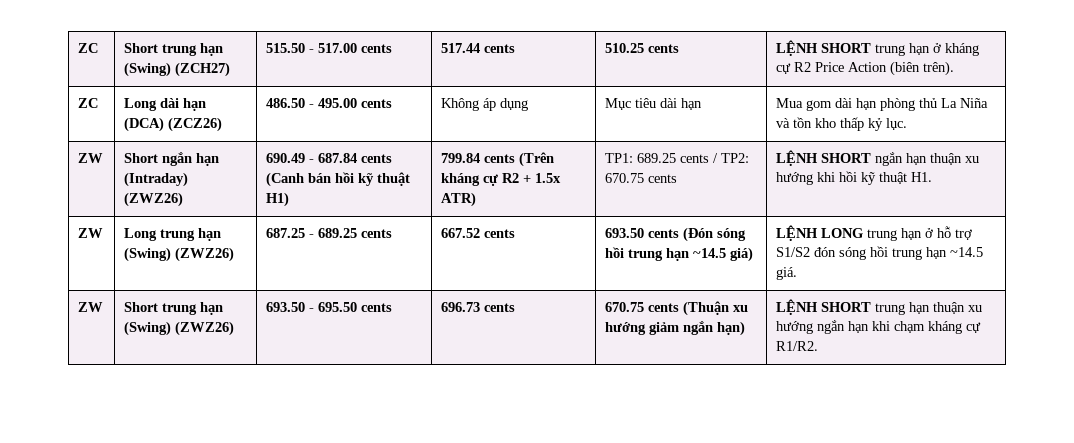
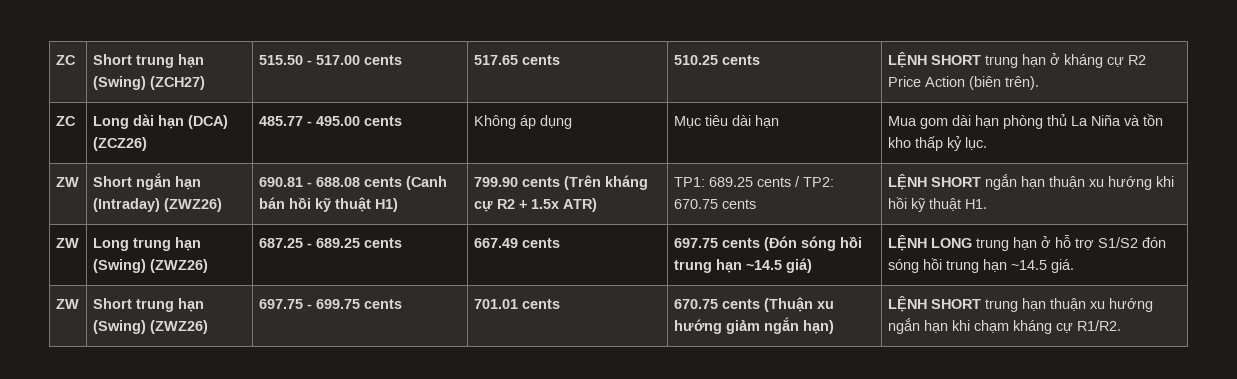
[441,43,481,53] 517.44 -> [473,55,518,65] 517.65
[266,98,306,108] 486.50 -> [258,116,303,126] 485.77
[266,153,358,163] 690.49 - 687.84 -> [258,177,360,187] 690.81 - 688.08
[441,153,481,163] 799.84 -> [473,177,518,187] 799.90
[441,228,516,238] [605,228,645,238] 667.52 cents | 693.50 -> [473,238,560,248] [673,238,718,248] 667.49 cents | 697.75
[266,302,393,312] [441,302,481,312] 693.50 - 695.50 cents | 696.73 -> [258,299,402,309] [473,299,518,309] 697.75 - 699.75 cents | 701.01

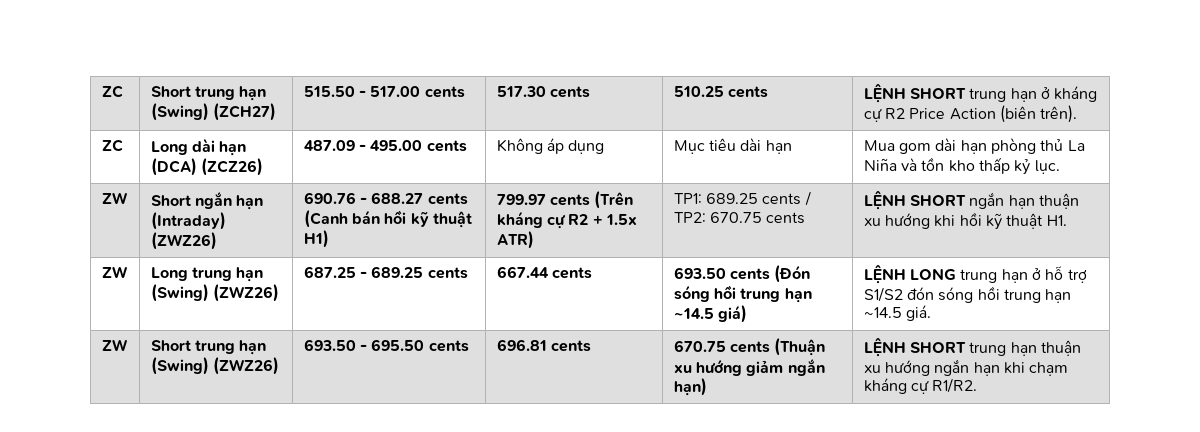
[473,55,518,65] 517.65 -> [496,86,546,97] 517.30
[258,116,303,126] 485.77 -> [303,140,355,151] 487.09
[258,177,360,187] 690.81 - 688.08 -> [303,192,424,204] 690.76 - 688.27
[473,177,518,187] 799.90 -> [496,194,546,205] 799.97
[473,238,560,248] [673,238,718,248] 667.49 cents | 697.75 -> [496,266,592,279] [673,267,726,279] 667.44 cents | 693.50
[258,299,402,309] [473,299,518,309] 697.75 - 699.75 cents | 701.01 -> [303,339,469,352] [496,339,547,351] 693.50 - 695.50 cents | 696.81

